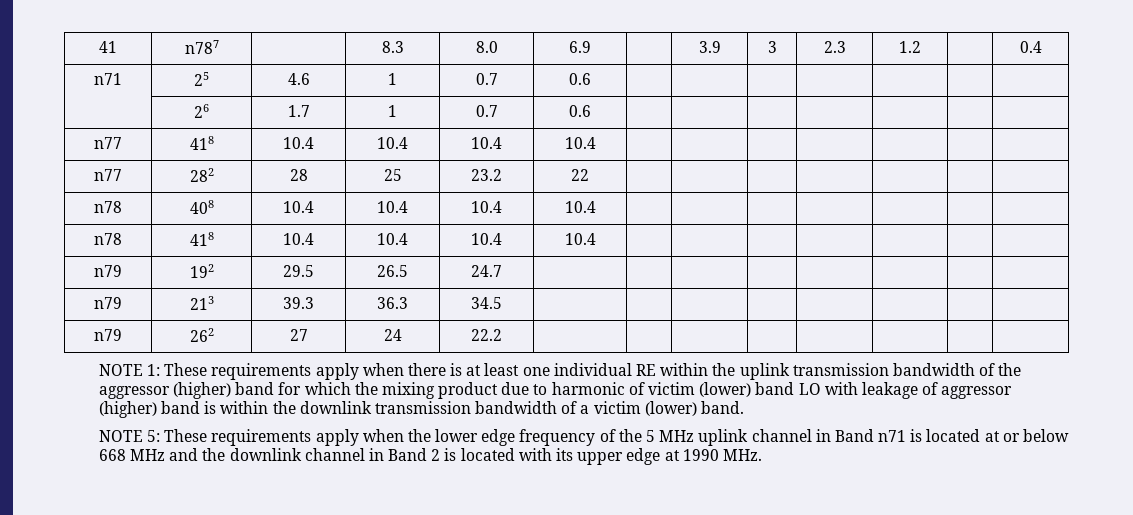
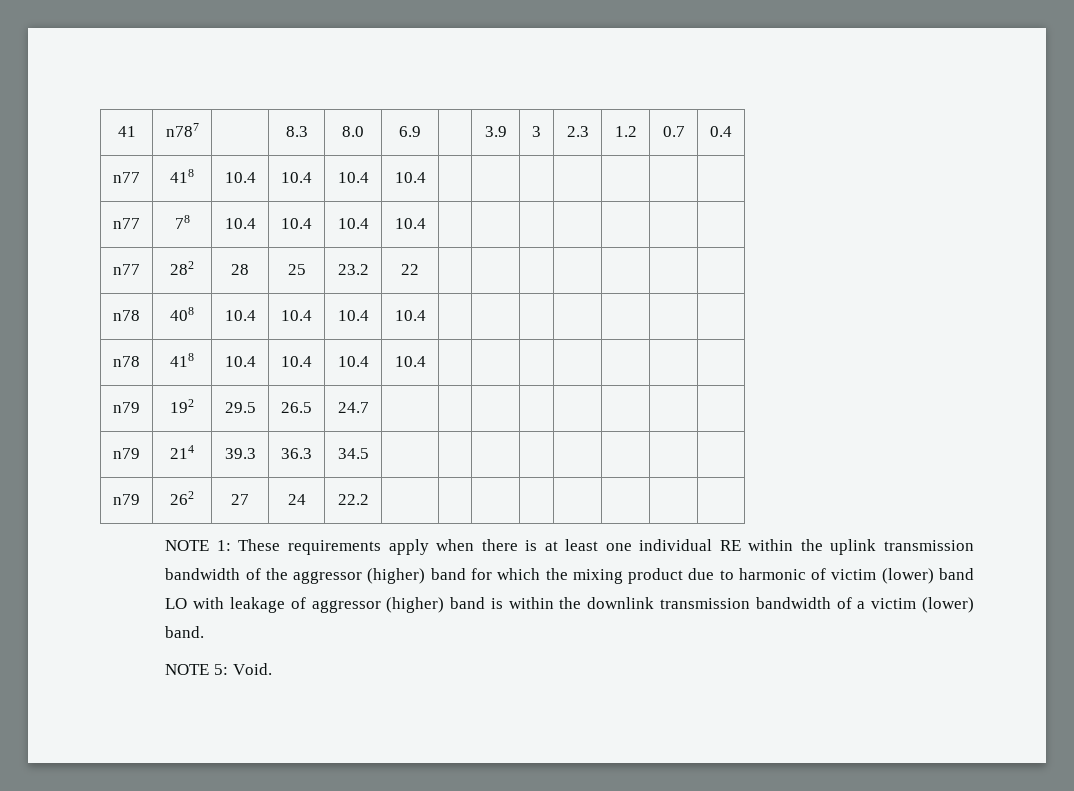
(921, 47) none -> [662,126,685,137] 0.7
[94,73,122,85] [194,72,209,86] [287,73,310,85] [388,73,397,85] [475,73,498,85] [569,73,591,85] [194,104,209,118] [287,105,310,117] [388,105,397,117] [475,105,498,117] [569,105,591,117] [94,137,122,149] [189,136,214,150] n71 | 25 | 4.6 | 1 | 0.7 | 0.6 | | | | | | | // | 26 | 1.7 | 1 | 0.7 | 0.6 | | | | | | | // n77 | 418 -> [113,172,140,183] [170,169,194,183] [224,172,256,183] [281,172,312,183] [337,172,369,183] [394,172,426,183] [113,218,140,229] [174,215,190,229] n77 | 418 | 10.4 | 10.4 | 10.4 | 10.4 | | | | | | | // n77 | 78
[189,296,214,310] 213 -> [170,445,194,459] 214
[164,429,1070,446] [98,448,762,465] These requirements apply when the lower edge frequency of the 5 MHz uplink channel in Band n71 is located at or below 668 MHz and the downlink channel in Band 2 is located with its upper edge at 1990 MHz. -> [232,663,272,675] Void.

